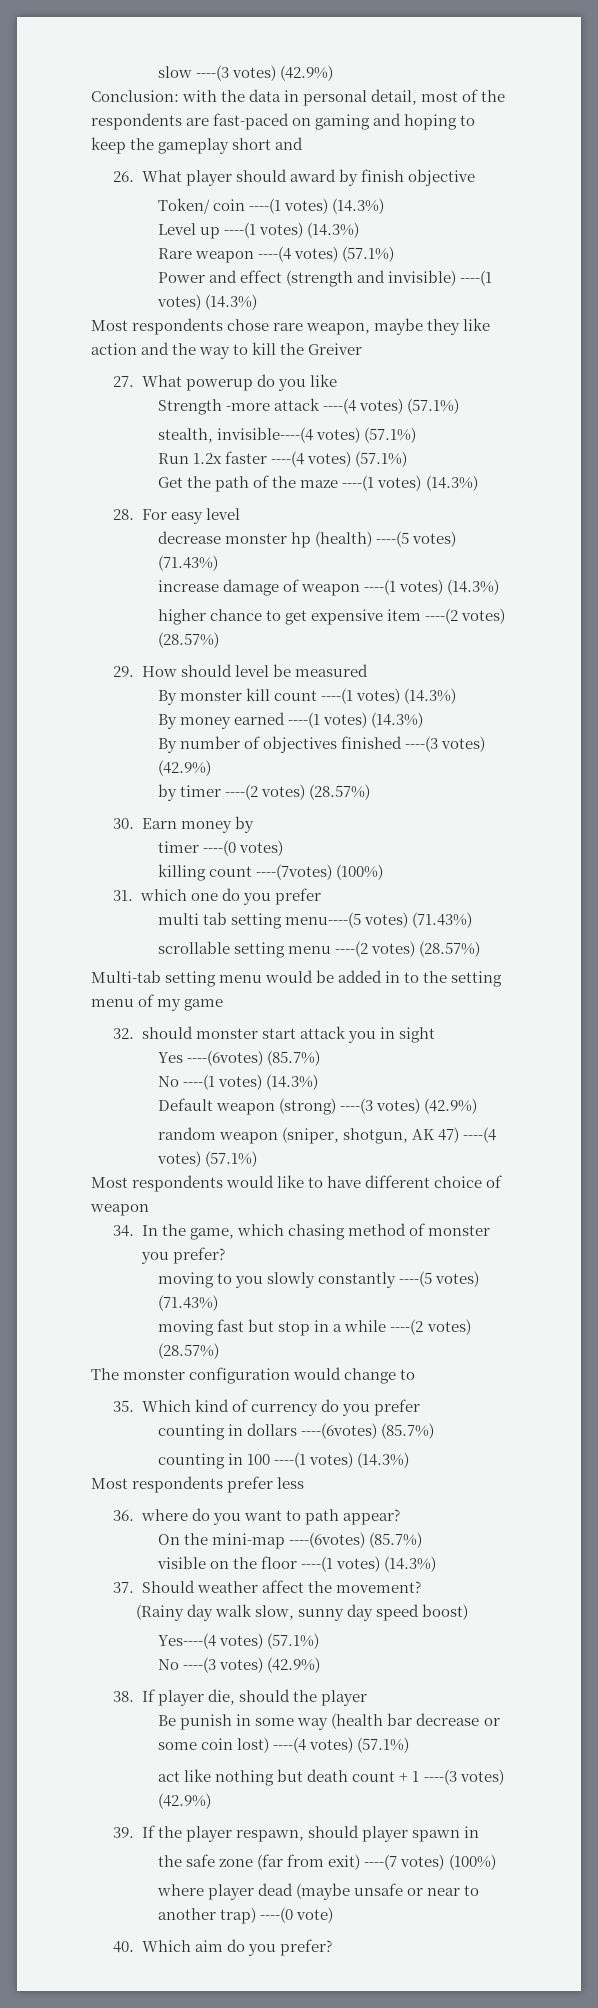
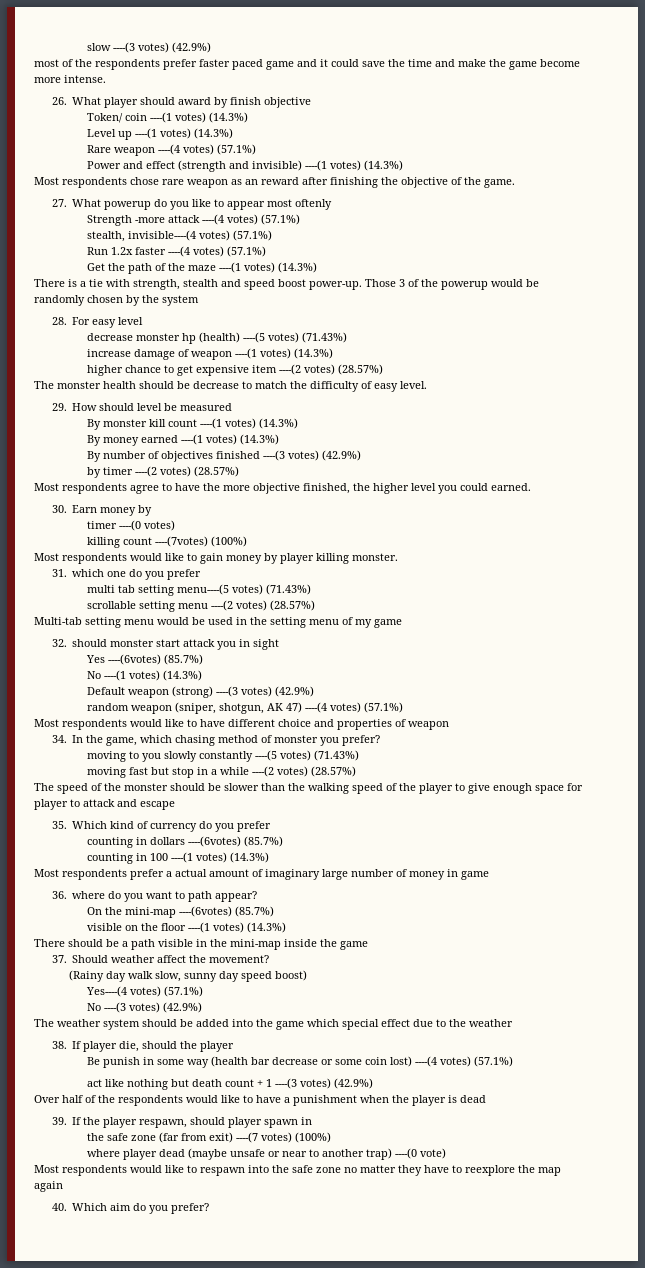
[91,89,506,106] [91,113,476,130] [91,137,304,154] Conclusion: with the data in personal detail, most of the respondents are fast-paced on gaming and hoping to keep the gameplay short and -> [34,59,580,70] [34,75,106,83] most of the respondents prefer faster paced game and it could save the time and make the game become more intense.
[306,318,491,335] [91,342,363,359] weapon, maybe they like action and the way to kill the Greiver -> [187,177,515,188] weapon as an reward after finishing the objective of the game.
(338, 380) none -> [214,199,333,210] to appear most oftenly
(478, 483) none -> [34,279,539,290] [34,295,199,306] // There is a tie with strength, stealth and speed boost power-up. Those 3 of the powerup would be randomly chosen by the system
(220, 640) none -> [34,381,427,392] // The monster health should be decrease to match the difficulty of easy level.
(371, 792) none -> [34,483,531,494] // Most respondents agree to have the more objective finished, the higher level you could earned.
(384, 872) none -> [34,553,398,564] // Most respondents would like to gain money by player killing monster.
[338,970,420,983] added in to -> [208,617,247,625] used in
(483, 1182) none -> [314,719,392,730] and properties
[123,1367,416,1384] monster configuration would change to -> [57,783,583,794] [34,799,175,810] speed of the monster should be slower than the walking speed of the player to give enough space for player to attack and escape
[277,1477,305,1489] less -> [166,869,489,880] a actual amount of imaginary large number of money in game
(437, 1564) none -> [34,939,368,950] // There should be a path visible in the mini-map inside the game
(321, 1665) none -> [34,1019,513,1030] // The weather system should be added into the game which special effect due to the weather
(212, 1801) none -> [34,1095,486,1106] // Over half of the respondents would like to have a punishment when the player is dead
(334, 1915) none -> [34,1165,561,1176] [34,1181,63,1192] // Most respondents would like to respawn into the safe zone no matter they have to reexplore the map again

